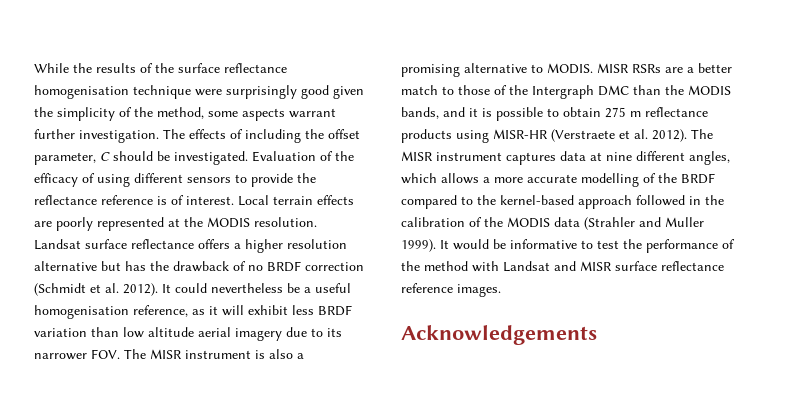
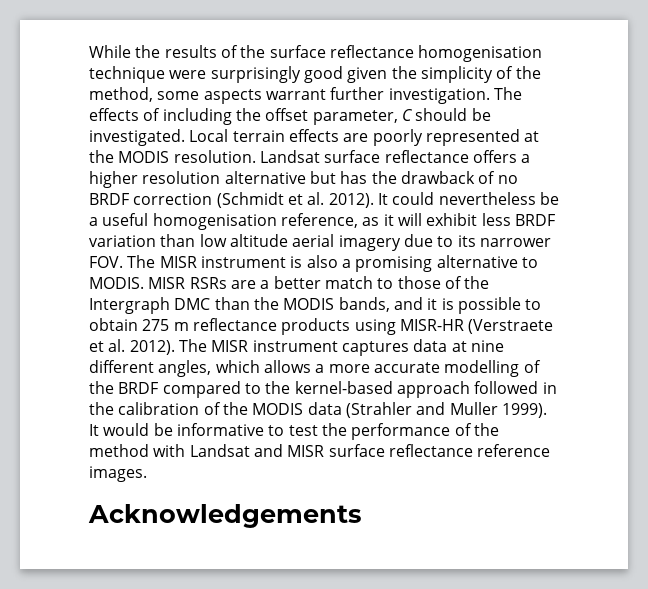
[252,151,354,162] [34,173,316,187] [34,195,234,205] Evaluation of the efficacy of using different sensors to provide the reflectance reference is of interest. -> (185, 137) none

